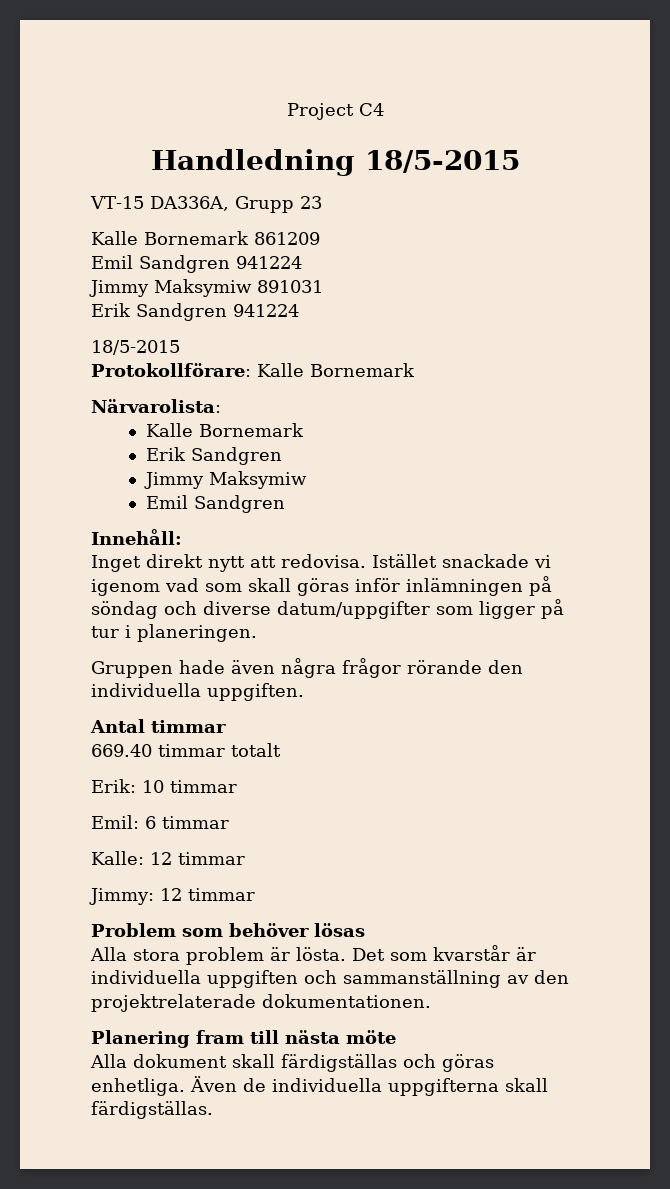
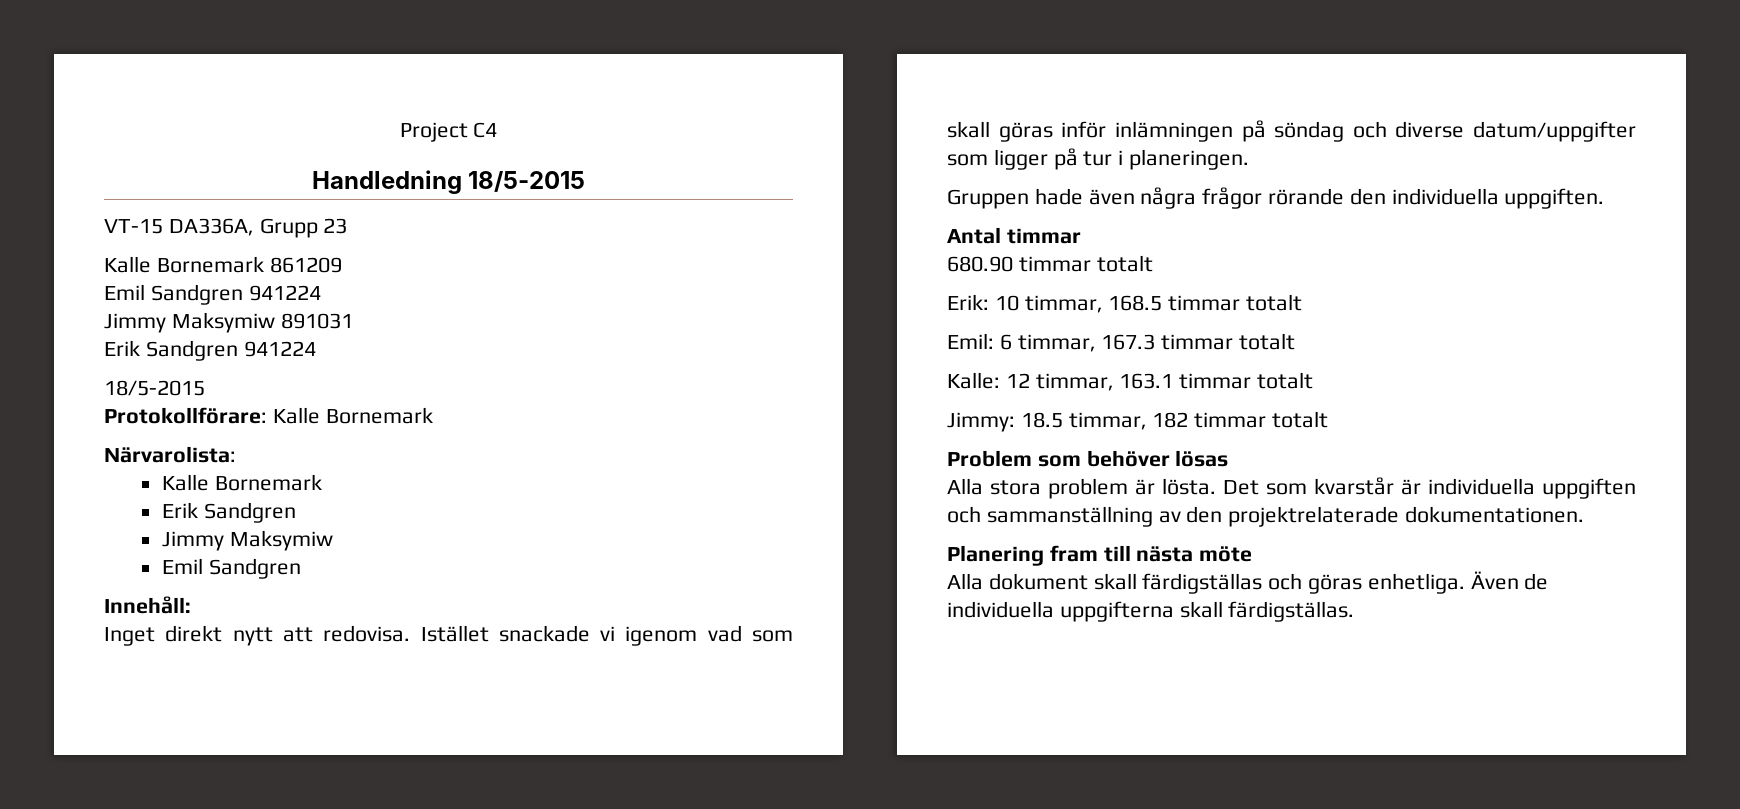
[91,744,152,757] 669.40 -> [947,256,1013,272] 680.90
[170,780,237,793] timmar -> [1024,294,1303,313] timmar, 168.5 timmar totalt
[162,816,229,829] timmar -> [1017,333,1296,352] timmar, 167.3 timmar totalt
[178,852,245,865] timmar -> [1035,372,1314,391] timmar, 163.1 timmar totalt
[160,888,255,901] 12 timmar -> [1020,411,1329,430] 18.5 timmar, 182 timmar totalt

